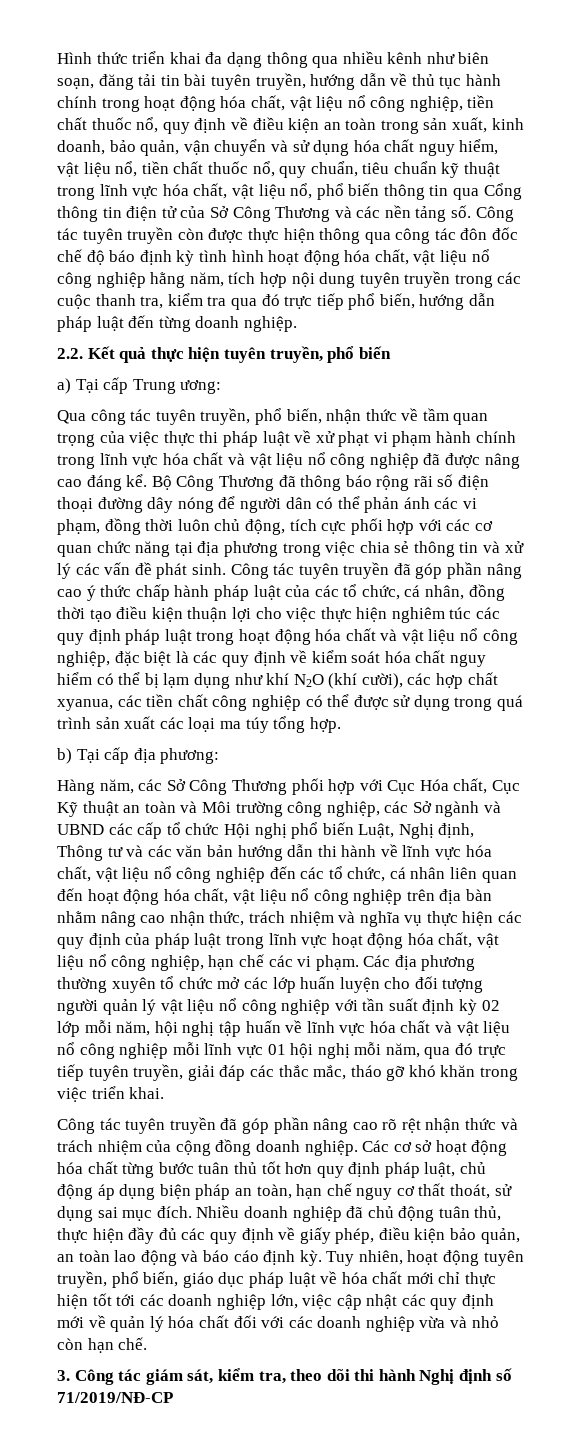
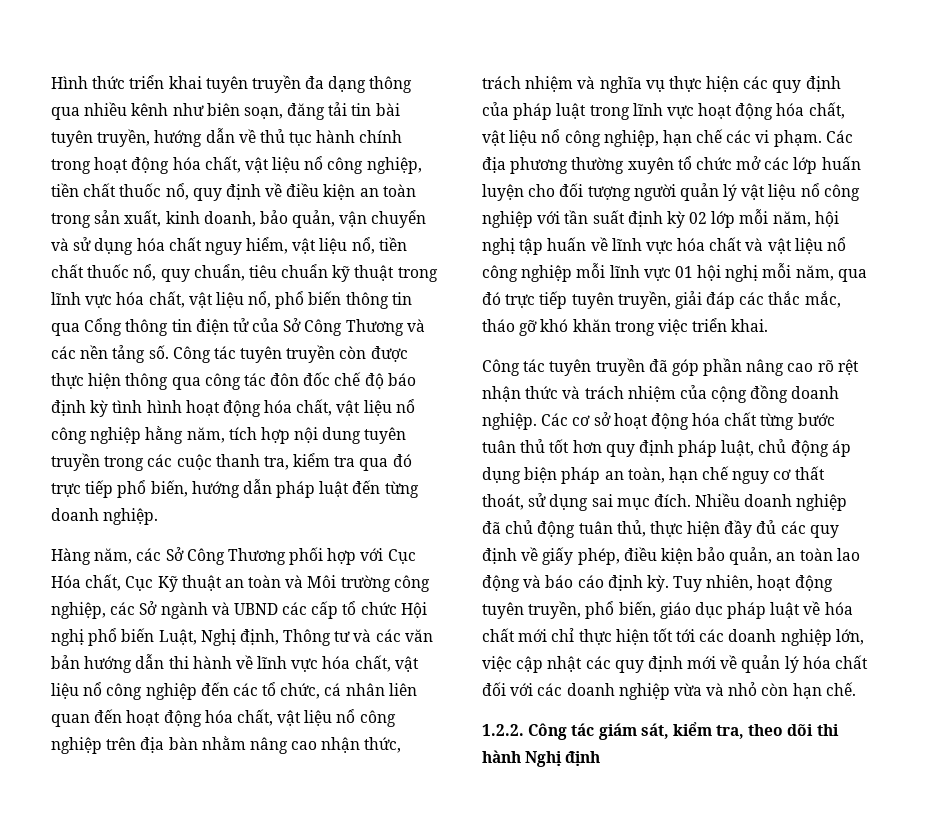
(201, 58) none -> [205,75,301,93] tuyên truyền
[57,346,391,363] [57,377,222,394] [57,408,489,425] [57,430,516,447] [57,452,520,469] [57,474,490,491] [57,496,478,513] [57,518,494,535] [57,541,524,557] [57,562,522,579] [57,584,505,601] [57,606,501,623] [57,628,518,645] [57,650,487,667] [57,672,498,689] [57,694,524,711] [57,716,341,733] [57,747,220,764] // 2.2. Kết quả thực hiện tuyên truyền, phổ biến // a) Tại cấp Trung ương: // Qua công tác tuyên truyền, phổ biến, nhận thức về tầm quan trọng của việc thực thi pháp luật về xử phạt vi phạm hành chính trong lĩnh vực hóa chất và vật liệu nổ công nghiệp đã được nâng cao đáng kể. Bộ Công Thương đã thông báo rộng rãi số điện thoại đường dây nóng để người dân có thể phản ánh các vi phạm, đồng thời luôn chủ động, tích cực phối hợp với các cơ quan chức năng tại địa phương trong việc chia sẻ thông tin và xử lý các vấn đề phát sinh. Công tác tuyên truyền đã góp phần nâng cao ý thức chấp hành pháp luật của các tổ chức, cá nhân, đồng thời tạo điều kiện thuận lợi cho việc thực hiện nghiêm túc các quy định pháp luật trong hoạt động hóa chất và vật liệu nổ công nghiệp, đặc biệt là các quy định về kiểm soát hóa chất nguy hiểm có thể bị lạm dụng như khí N2O (khí cười), các hợp chất xyanua, các tiền chất công nghiệp có thể được sử dụng trong quá trình sản xuất các loại ma túy tổng hợp. // b) Tại cấp địa phương: -> (159, 516) none
[57,1370,70,1381] 3. -> [482,724,524,736] 1.2.2.
[495,1368,512,1381] [57,1392,173,1403] số 71/2019/NĐ-CP -> (601, 758) none

